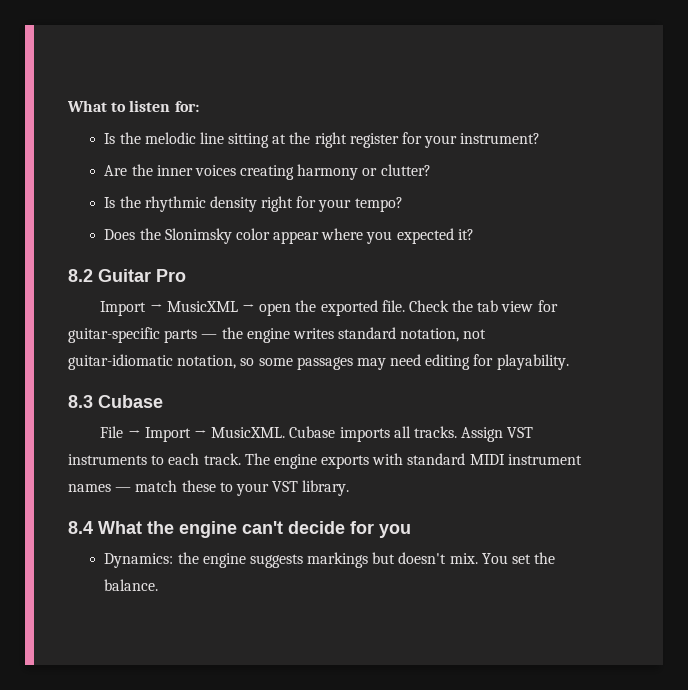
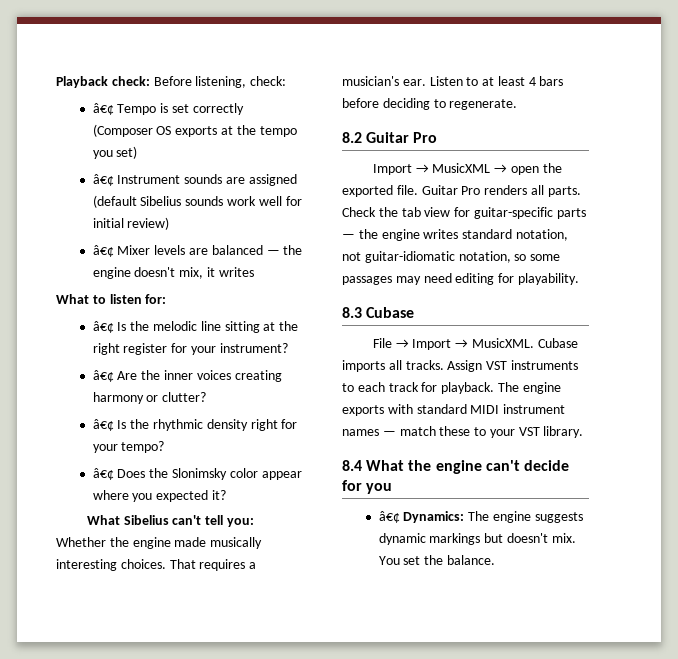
(67, 106) none -> [56,76,287,88] [92,103,244,115] [92,124,297,137] [92,146,138,159] [92,174,297,186] [92,195,302,208] [92,217,170,230] [92,245,303,257] [92,267,254,279] Playback check: Before listening, check: // â€¢ Tempo is set correctly (Composer OS exports at the tempo you set) // â€¢ Instrument sounds are assigned (default Sibelius sounds work well for initial review) // â€¢ Mixer levels are balanced — the engine doesn't mix, it writes //
(199, 106) none -> [92,321,114,333] â€¢
(541, 138) none -> [92,370,114,382] â€¢
(431, 170) none -> [92,419,114,431] â€¢
(403, 204) none -> [92,468,114,480] â€¢
(474, 234) none -> [86,515,254,527] [56,537,263,549] [56,559,257,571] [342,76,564,86] [342,98,518,110] // What Sibelius can't tell you: Whether the engine made musically interesting choices. That requires a musician's ear. Listen to at least 4 bars before deciding to regenerate.
(405, 306) none -> [421,185,581,197] Guitar Pro renders all parts.
[203,453,241,465] track. -> [388,382,495,394] track for playback.
[104,552,199,568] Dynamics: the -> [378,511,490,523] â€¢ Dynamics: The
(303, 561) none -> [378,533,426,545] dynamic

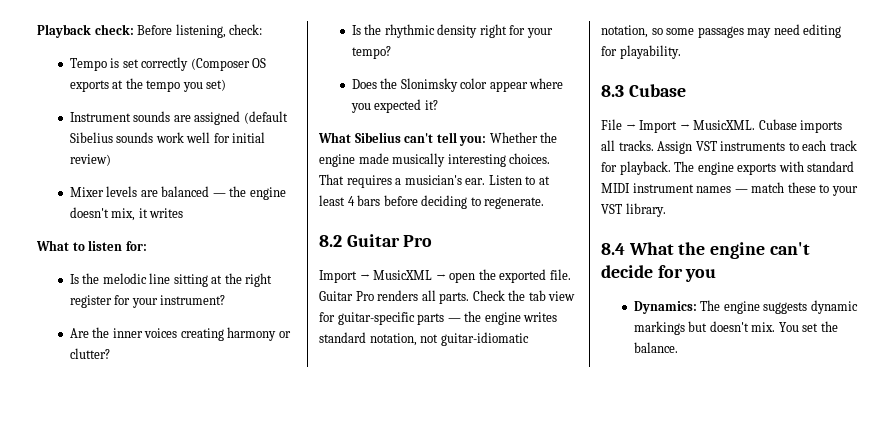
[92,103,114,115] â€¢ -> (263, 29) none
[92,174,114,186] â€¢ -> (227, 85) none
[92,245,114,257] â€¢ -> (111, 160) none
[92,321,114,333] â€¢ -> (147, 246) none
[92,370,114,382] â€¢ -> (226, 300) none
[92,419,114,431] â€¢ -> (110, 353) none
[92,468,114,480] â€¢ -> (391, 52) none
[378,511,400,523] â€¢ -> (717, 275) none

